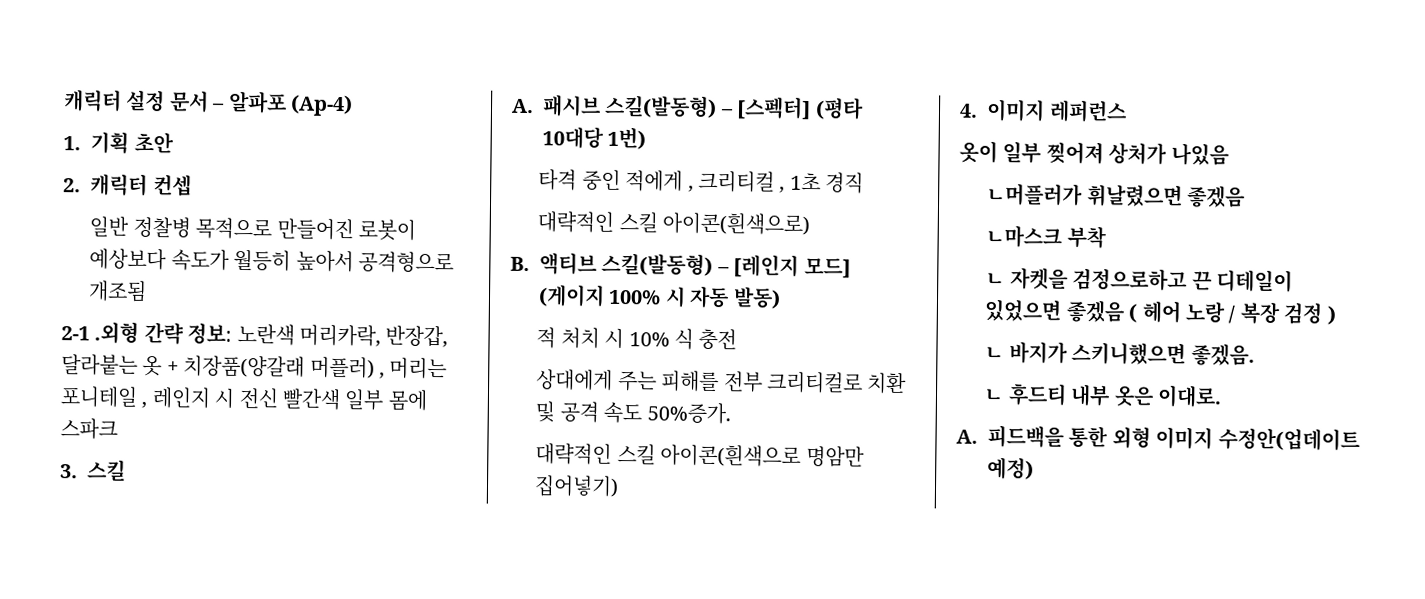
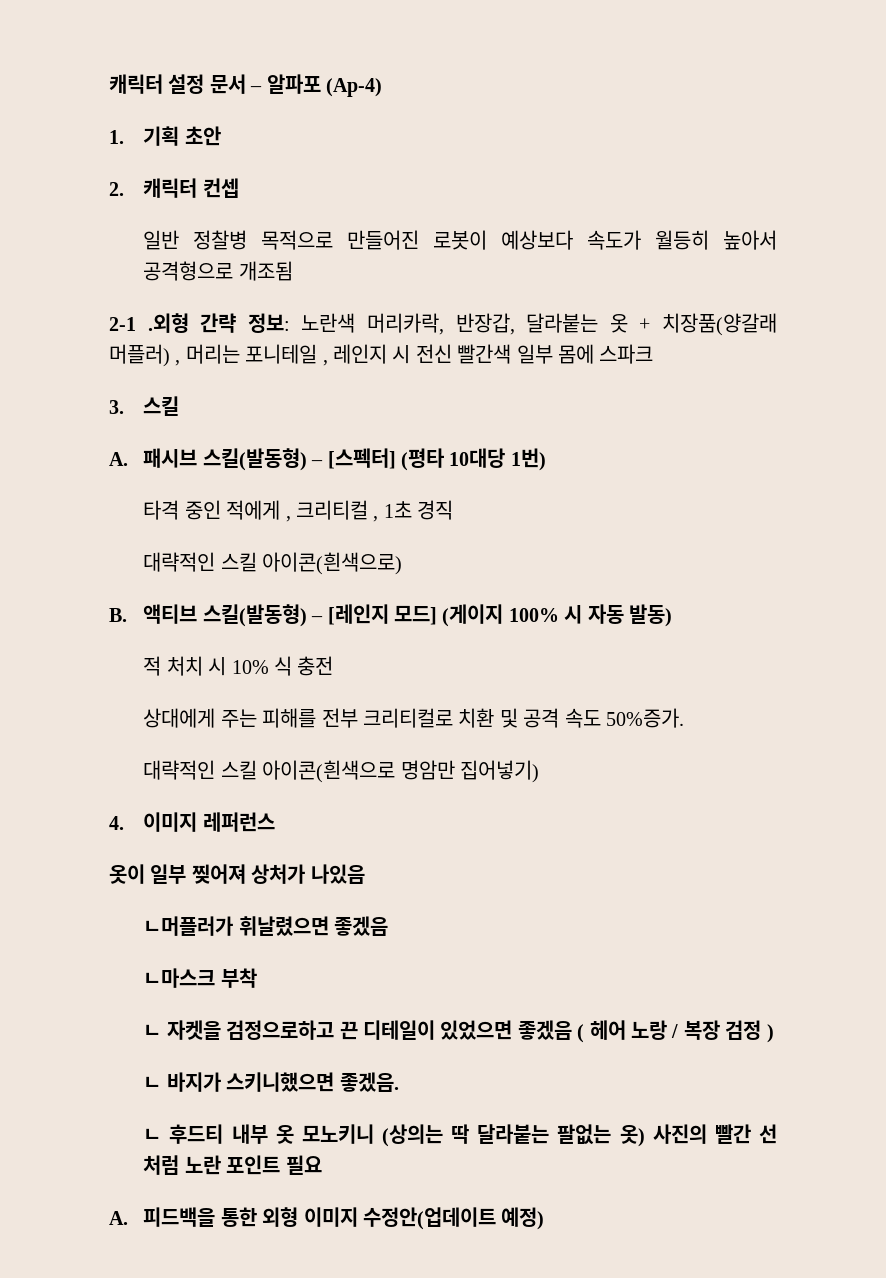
[1113,384,1223,408] 옷은 이대로. -> [275,1124,777,1147] [143,1155,322,1175] 옷 모노키니 (상의는 딱 달라붙는 팔없는 옷) 사진의 빨간 선 처럼 노란 포인트 필요

